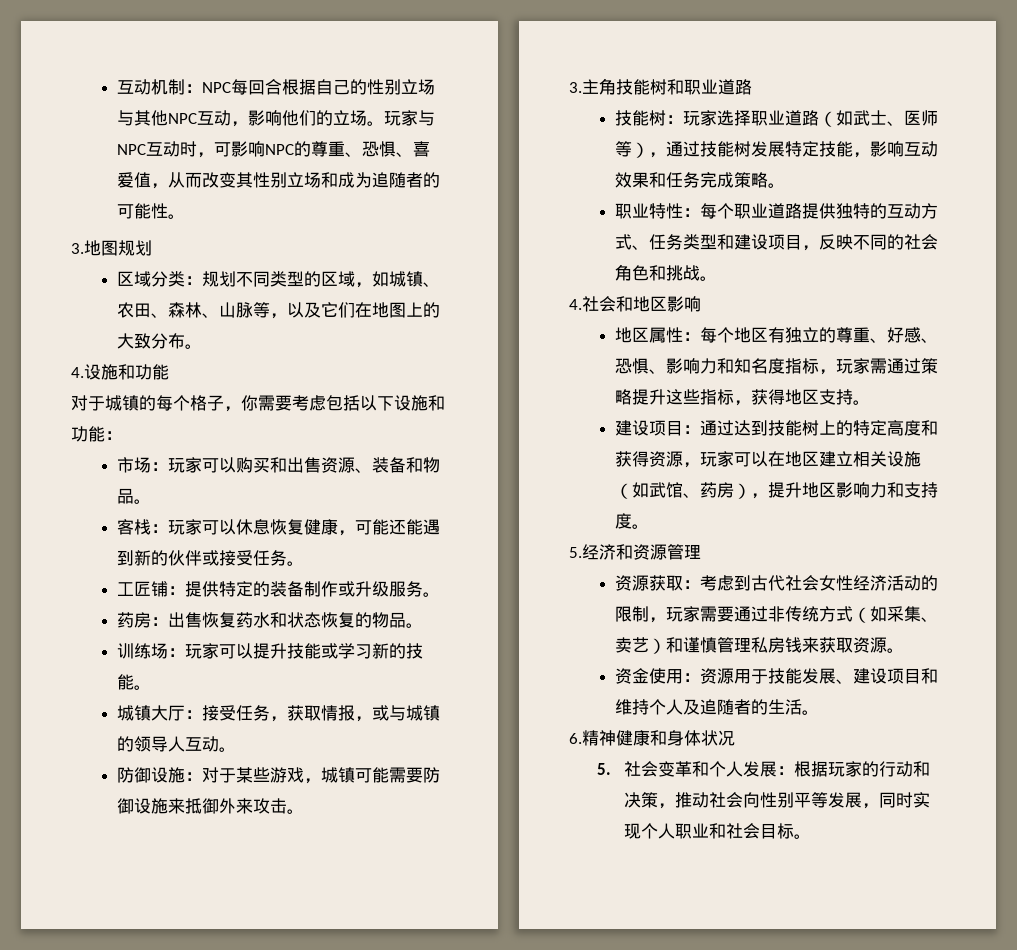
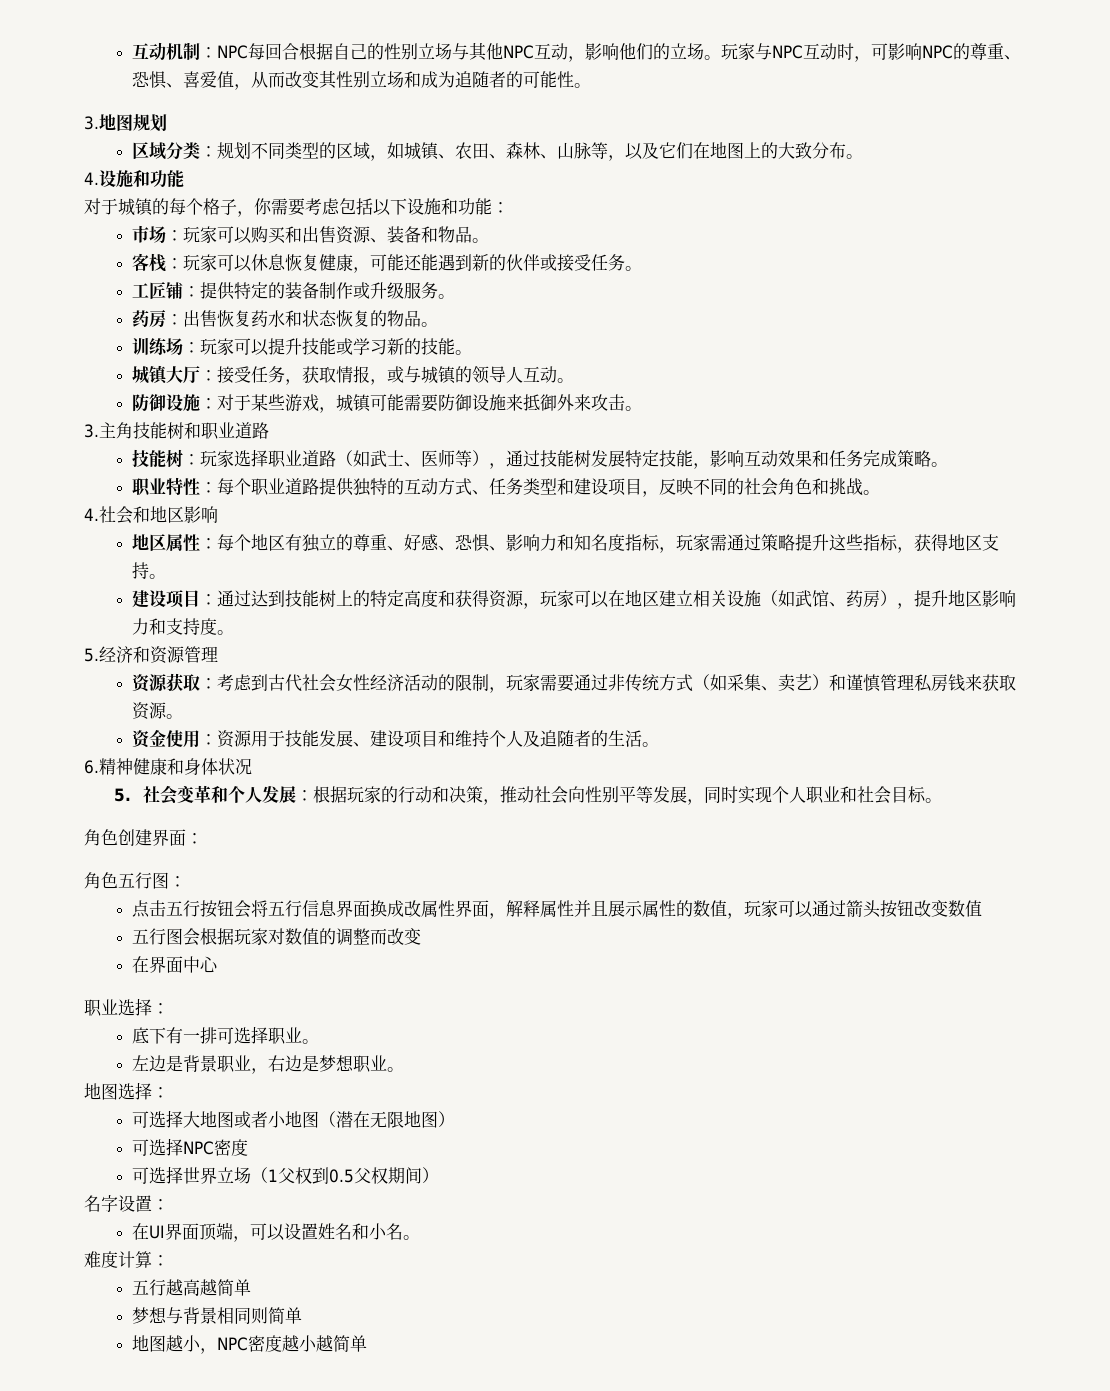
(812, 836) none -> [84,829,203,846] [84,872,186,889] [132,900,983,919] [132,928,422,946] [132,956,219,973] [84,998,169,1017] [132,1026,320,1045] [132,1055,405,1074] [84,1082,169,1100] [132,1110,456,1128] [132,1138,249,1156] [132,1166,440,1184] [84,1195,169,1212] [132,1222,421,1242] [84,1251,169,1268] [132,1279,252,1296] [132,1307,303,1325] [132,1335,368,1354] // 角色创建界面： // 角色五行图： // 点击五行按钮会将五行信息界面换成改属性界面，解释属性并且展示属性的数值，玩家可以通过箭头按钮改变数值 // 五行图会根据玩家对数值的调整而改变 // 在界面中心 // 职业选择： // 底下有一排可选择职业。 // 左边是背景职业，右边是梦想职业。 // 地图选择： // 可选择大地图或者小地图（潜在无限地图） // 可选择NPC密度 // 可选择世界立场（1父权到0.5父权期间） // 名字设置： // 在UI界面顶端，可以设置姓名和小名。 // 难度计算： // 五行越高越简单 // 梦想与背景相同则简单 // 地图越小，NPC密度越小越简单

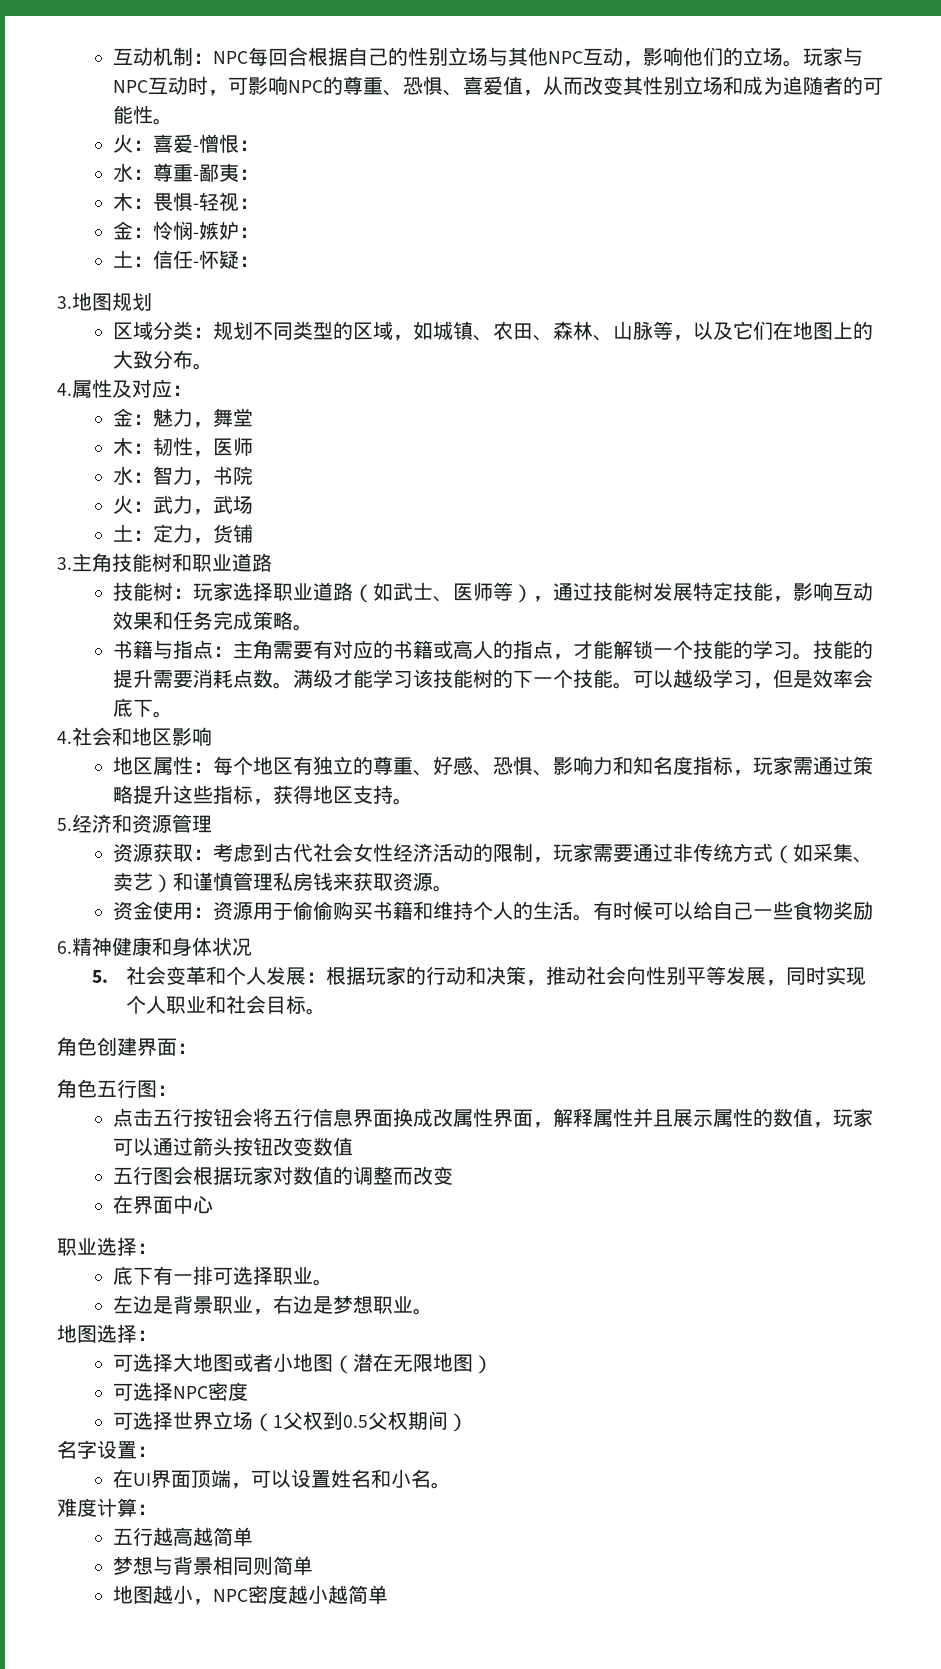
(592, 85) none -> [113,134,260,153] [113,163,260,182] [113,192,260,212] [113,221,260,240] [113,250,260,269] // 火：喜爱-憎恨： // 水：尊重-鄙夷： // 木：畏惧-轻视： // 金：怜悯-嫉妒： // 土：信任-怀疑：
[99,170,184,188] [84,198,509,217] [132,225,490,244] [132,253,643,273] [132,282,456,300] [132,309,439,327] [132,338,473,356] [132,365,575,385] [132,394,643,413] 设施和功能 // 对于城镇的每个格子，你需要考虑包括以下设施和功能： // 市场：玩家可以购买和出售资源、装备和物品。 // 客栈：玩家可以休息恢复健康，可能还能遇到新的伙伴或接受任务。 // 工匠铺：提供特定的装备制作或升级服务。 // 药房：出售恢复药水和状态恢复的物品。 // 训练场：玩家可以提升技能或学习新的技能。 // 城镇大厅：接受任务，获取情报，或与城镇的领导人互动。 // 防御设施：对于某些游戏，城镇可能需要防御设施来抵御外来攻击。 -> [72,379,192,398] [113,408,254,428] [113,437,254,457] [113,466,254,486] [113,495,254,515] [113,524,254,544] 属性及对应： // 金：魅力，舞堂 // 木：韧性，医师 // 水：智力，书院 // 火：武力，武场 // 土：定力，货铺
[132,477,864,497] 职业特性：每个职业道路提供独特的互动方式、任务类型和建设项目，反映不同的社会角色和挑战 -> [113,640,874,660] [113,669,874,689] [113,698,154,717] 书籍与指点：主角需要有对应的书籍或高人的指点，才能解锁一个技能的学习。技能的提升需要消耗点数。满级才能学习该技能树的下一个技能。可以越级学习，但是效率会底下
[132,590,1017,609] [132,618,235,635] // 建设项目：通过达到技能树上的特定高度和获得资源，玩家可以在地区建立相关设施（如武馆、药房），提升地区影响力和支持度。 -> (414, 801) none
[285,730,439,748] 技能发展、建设项目 -> [293,901,414,920] 偷偷购买书籍
[523,730,592,747] 及追随者 -> (514, 911) none
(660, 744) none -> [593,901,874,920] 有时候可以给自己一些食物奖励

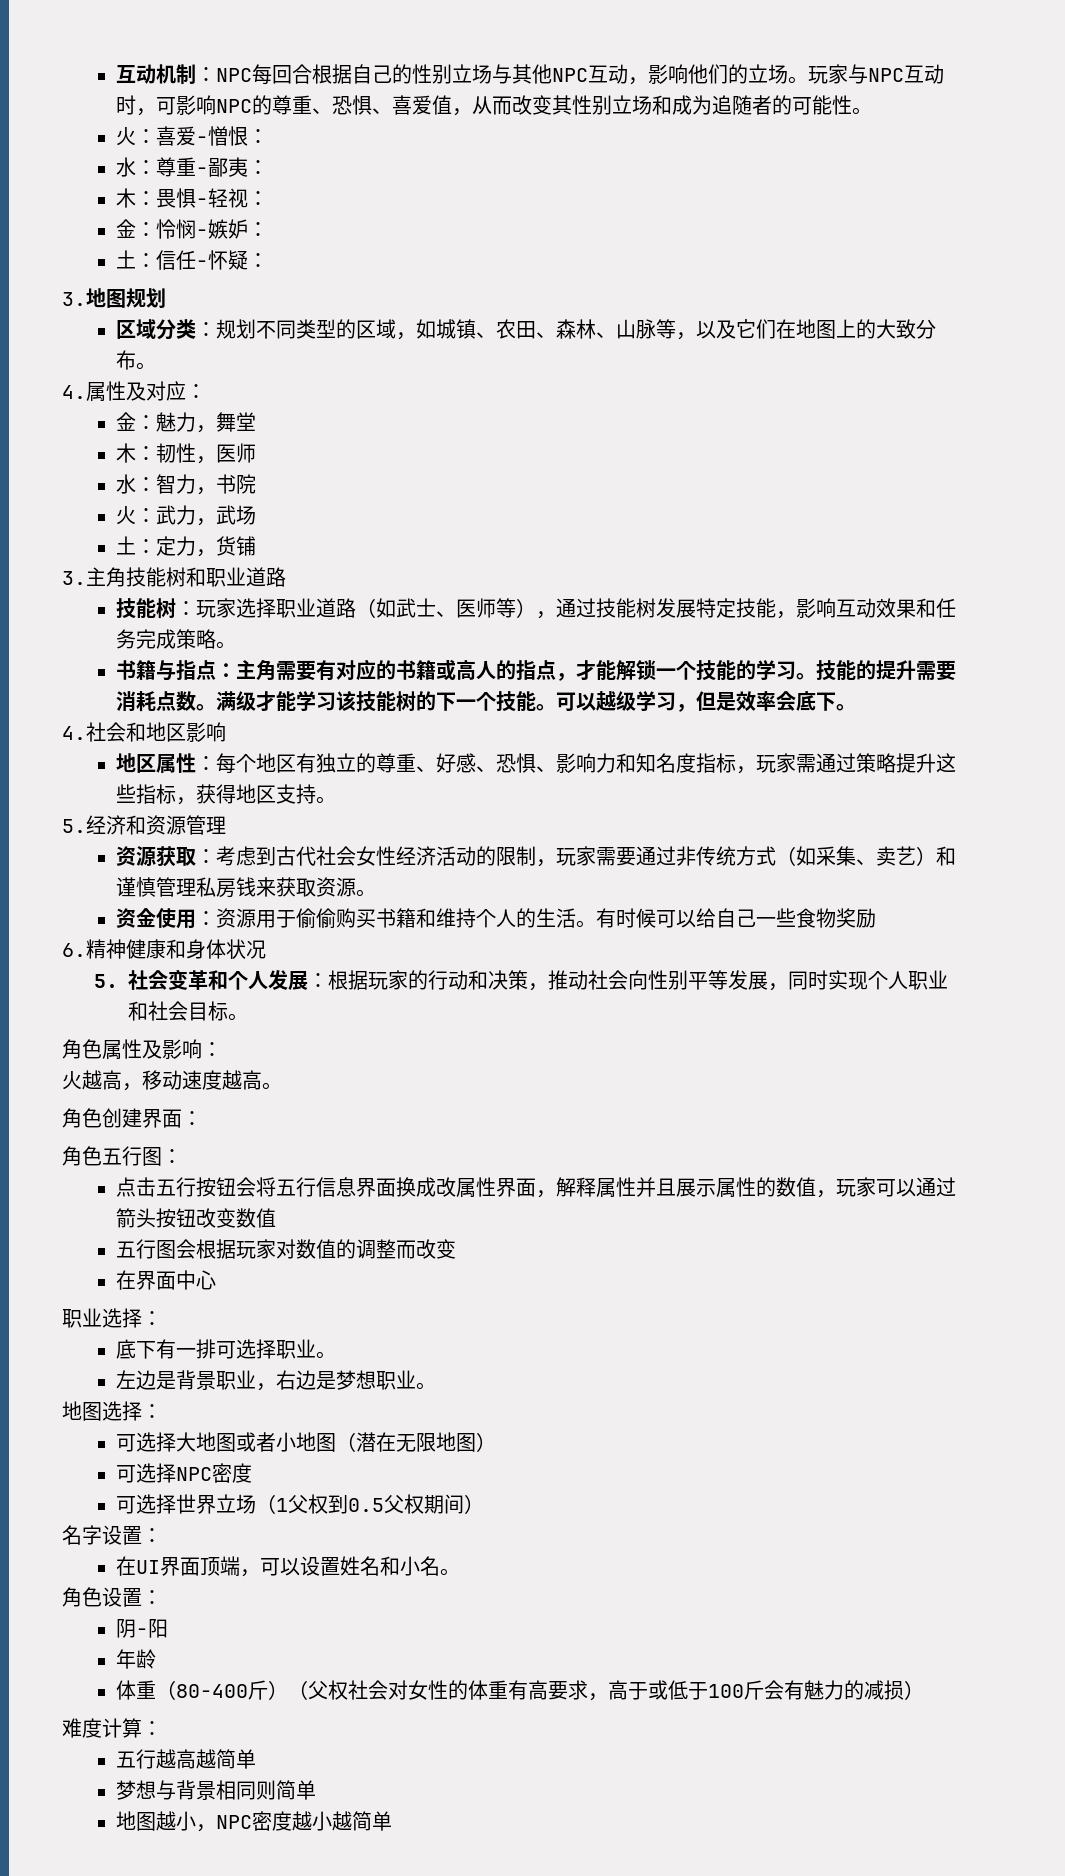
(327, 1011) none -> [62,1039,222,1060] [62,1070,282,1091] // 角色属性及影响： // 火越高，移动速度越高。
(452, 1485) none -> [62,1587,162,1607] [116,1618,169,1638] [116,1649,157,1669] [116,1680,925,1701] // 角色设置： // 阴-阳 // 年龄 // 体重（80-400斤）（父权社会对女性的体重有高要求，高于或低于100斤会有魅力的减损）

